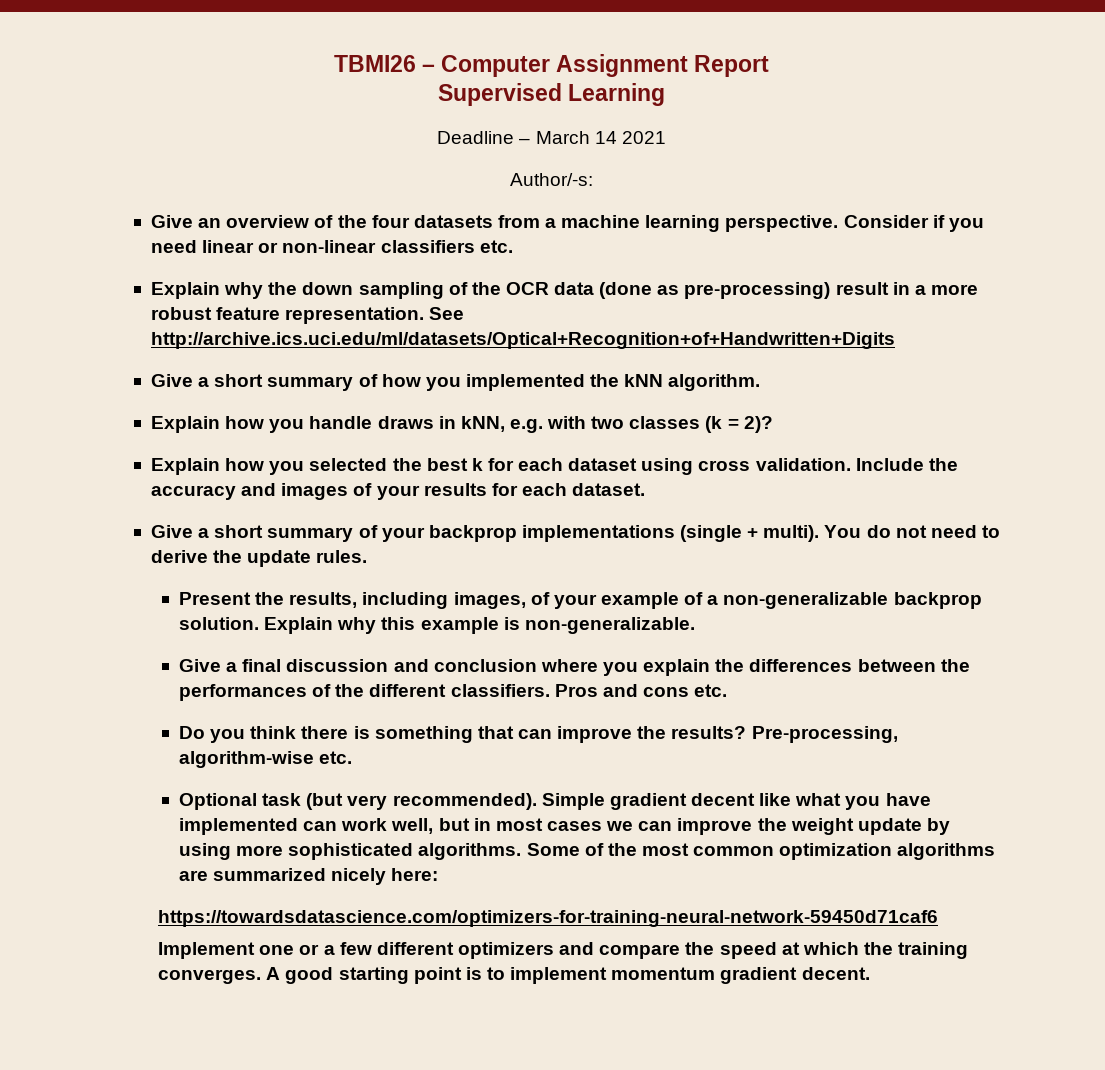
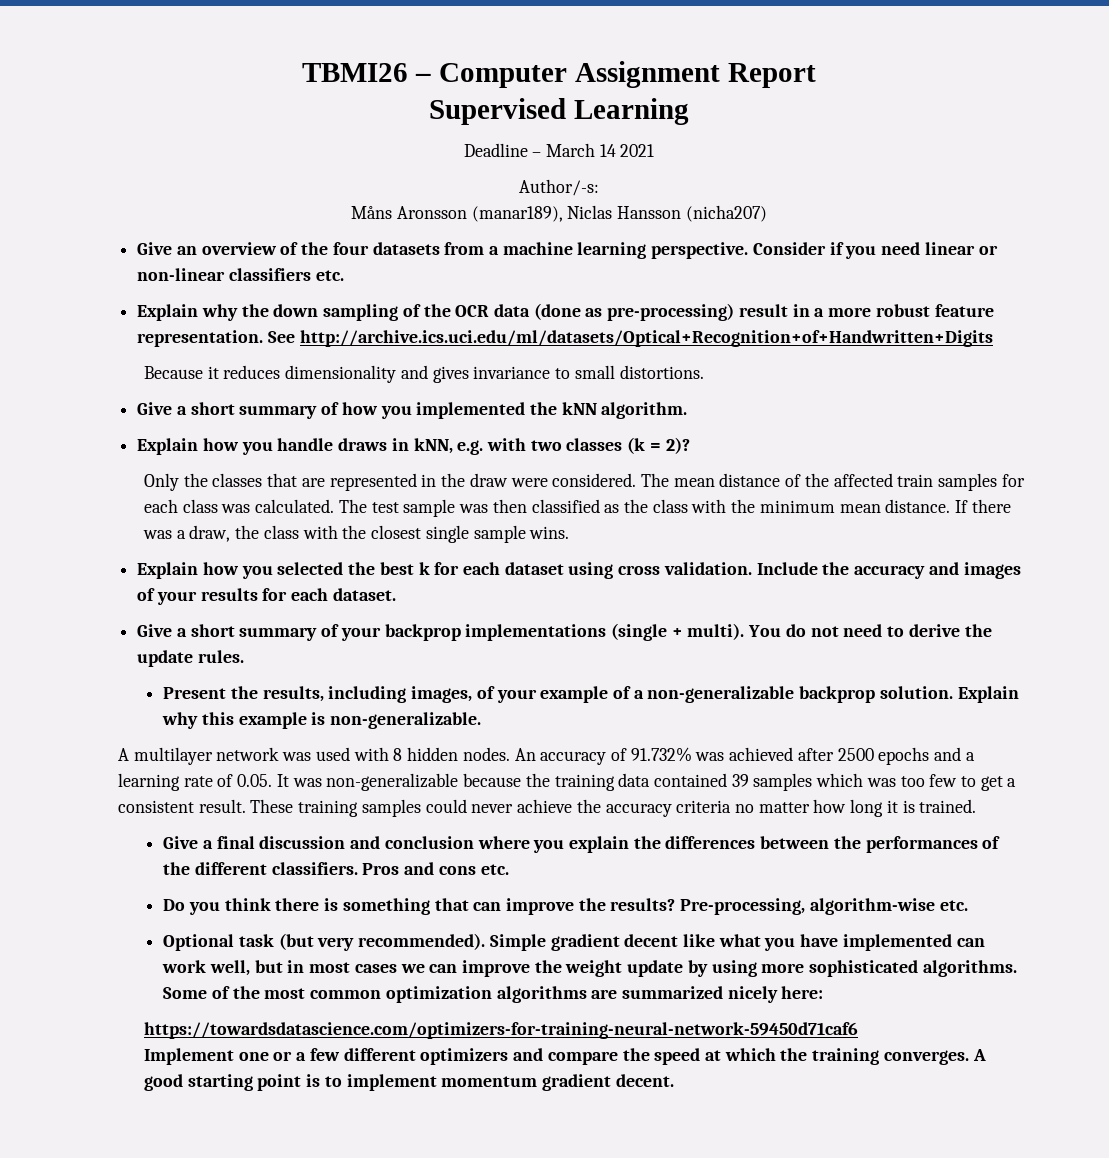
(593, 179) none -> [351,205,767,222] // Måns Aronsson (manar189), Niclas Hansson (nicha207)
(895, 340) none -> [143,365,704,383] // Because it reduces dimensionality and gives invariance to small distortions.
(773, 424) none -> [143,473,1025,491] [143,499,1011,517] [142,525,570,543] // Only the classes that are represented in the draw were considered. The mean distance of the affected train samples for each class was calculated. The test sample was then classified as the class with the minimum mean distance. If there was a draw, the class with the closest single sample wins.
(695, 625) none -> [117,747,975,765] [117,773,1017,791] [117,799,977,817] // A multilayer network was used with 8 hidden nodes. An accuracy of 91.732% was achieved after 2500 epochs and a learning rate of 0.05. It was non-generalizable because the training data contained 39 samples which was too few to get a consistent result. These training samples could never achieve the accuracy criteria no matter how long it is trained.

